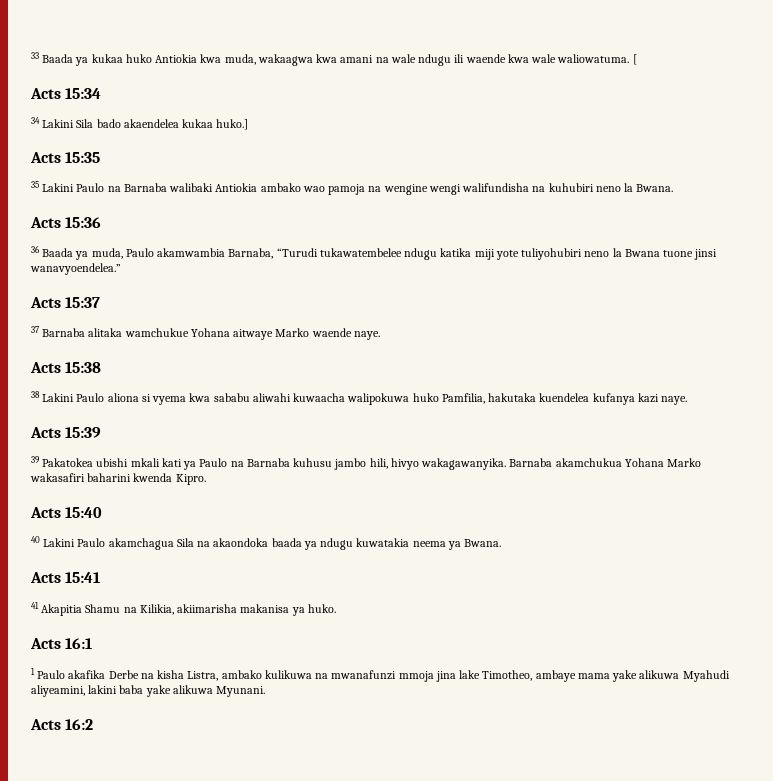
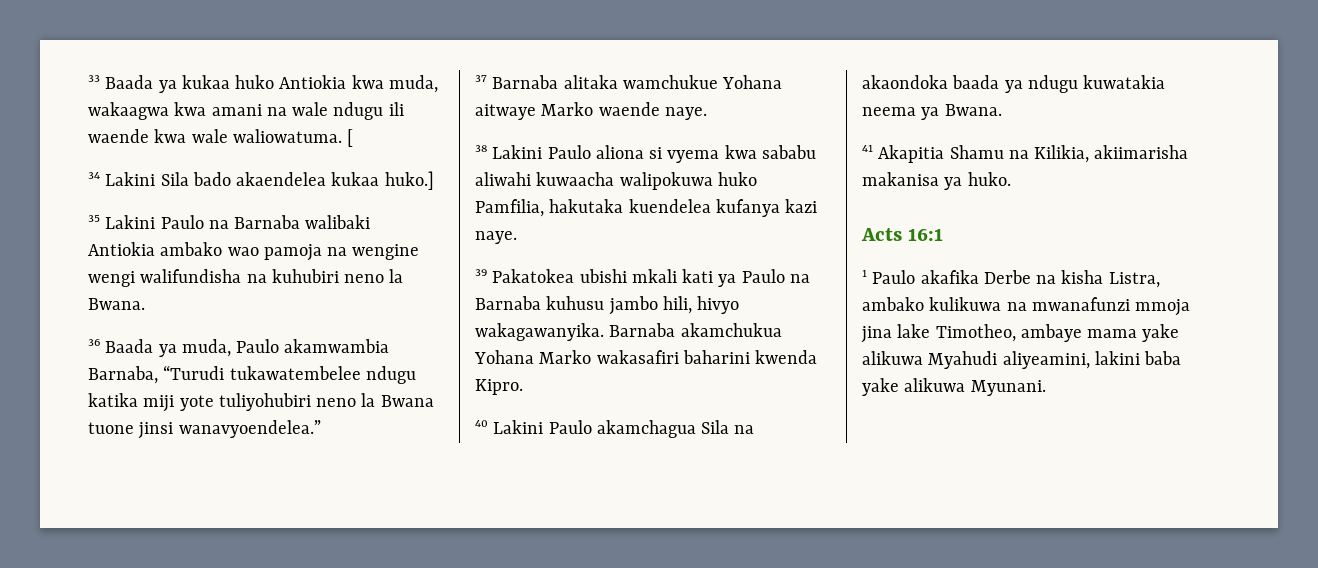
[30,88,102,99] // Acts 15:34 -> (354, 138) none
[30,152,101,163] // Acts 15:35 -> (434, 180) none
[30,217,102,228] // Acts 15:36 -> (145, 304) none
[30,297,101,308] // Acts 15:37 -> (321, 429) none
[30,362,102,373] // Acts 15:38 -> (707, 113) none
[30,427,102,438] // Acts 15:39 -> (517, 237) none
[30,507,103,518] // Acts 15:40 -> (523, 387) none
[30,572,101,583] // Acts 15:41 -> (1002, 110) none
[30,719,94,730] // Acts 16:2 -> (1046, 388) none

